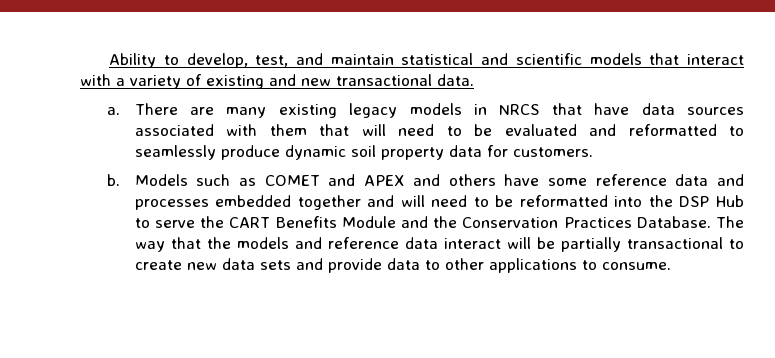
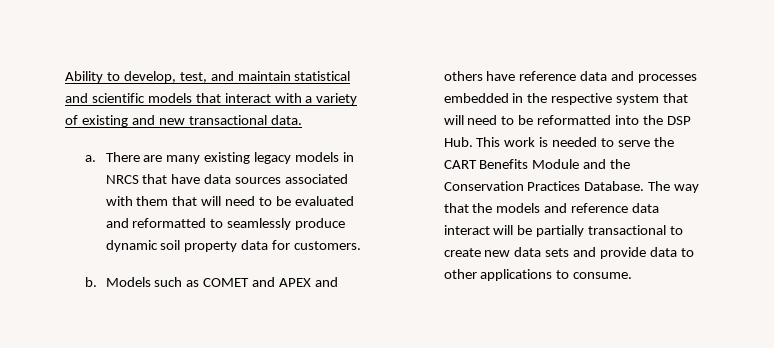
[547,178,587,186] some -> (516, 76) none
[297,195,395,210] together and -> [512,93,689,105] in the respective system that
[716,195,744,207] Hub -> [443,137,598,147] Hub. This work is needed

